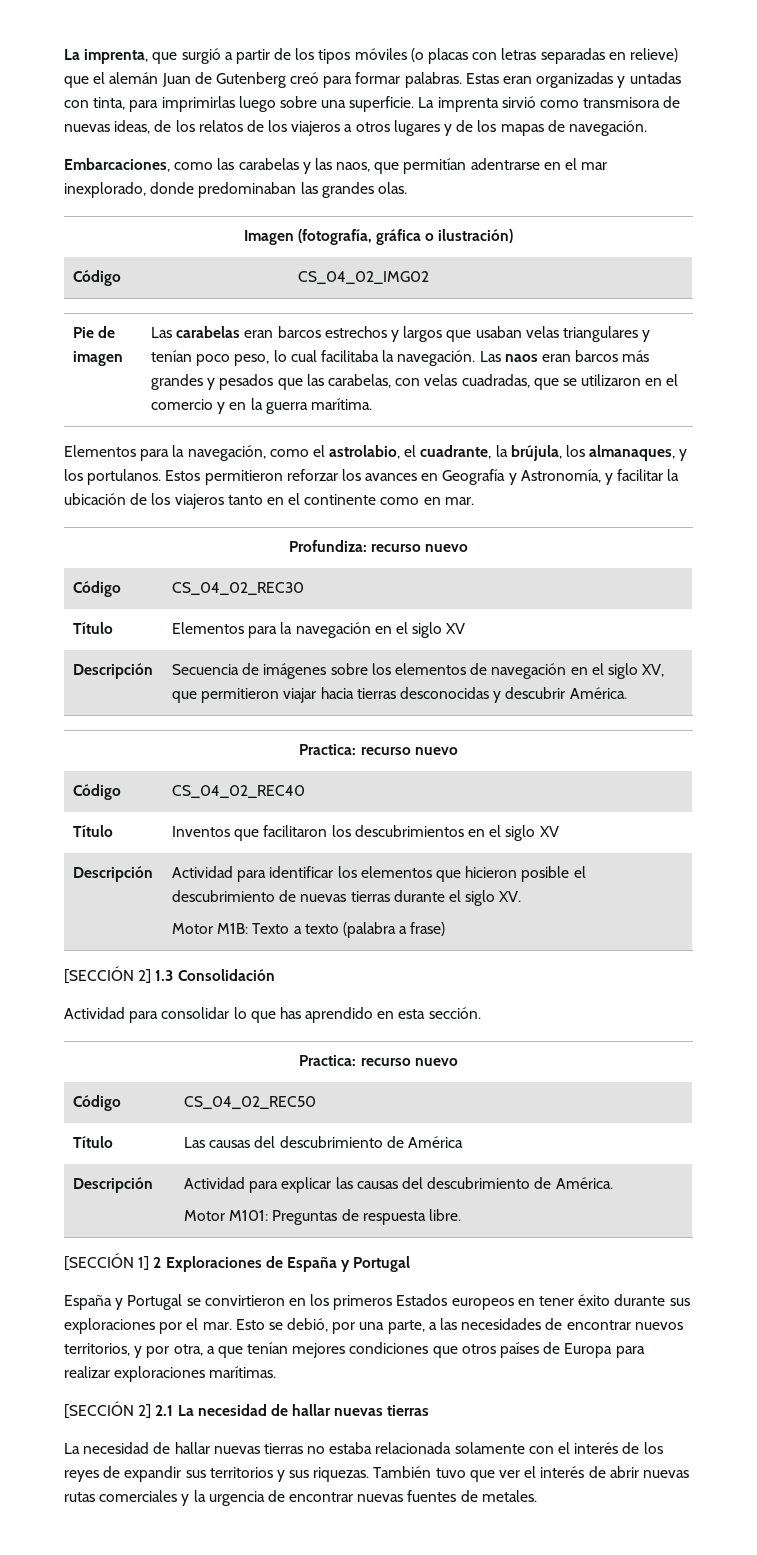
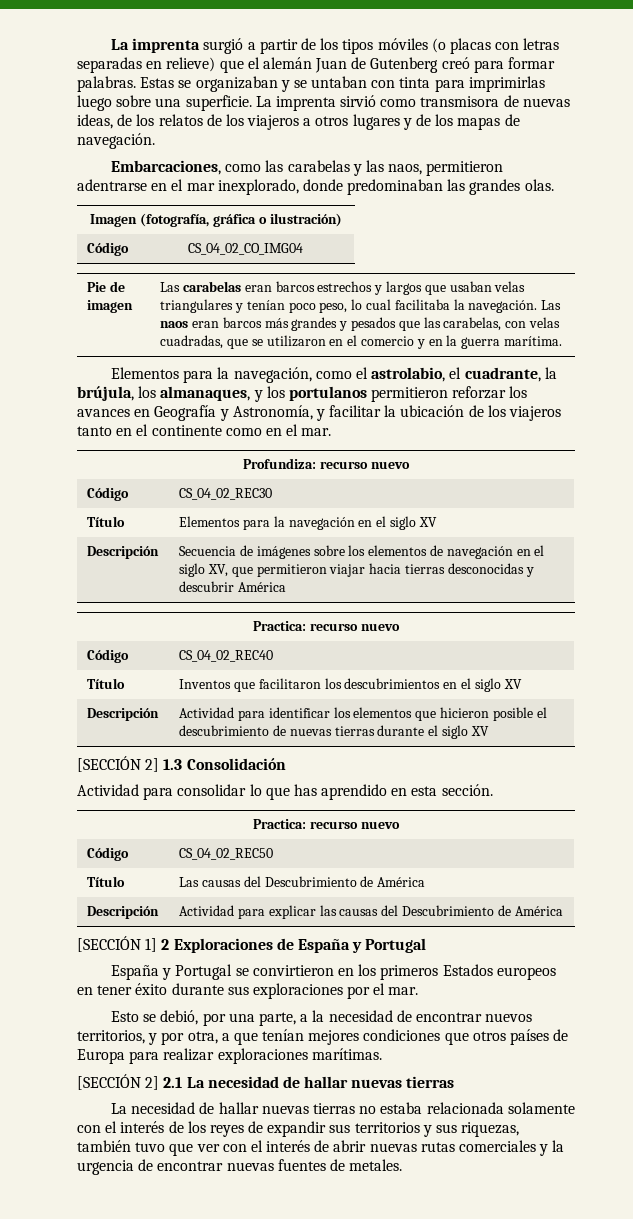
[64,49,178,64] La imprenta, que -> [111,38,201,53] La imprenta
[503,72,681,88] [64,97,126,110] eran organizadas y untadas con tinta, -> [178,76,431,92] se organizaban y se untaban con tinta
[374,158,467,174] que permitían -> [426,161,504,176] permitieron
[298,271,430,284] CS_04_02_IMG02 -> [188,243,304,255] CS_04_02_CO_IMG04
[87,469,201,485] portulanos. Estos -> [288,386,367,401] portulanos
(441, 501) none -> [286,424,299,436] el
[569,687,627,699] América. -> [238,582,287,592] América
[499,891,522,902] [172,922,446,938] XV. // Motor M1B: Texto a texto (palabra a frase) -> [470,726,489,736] XV
[279,1136,383,1148] descubrimiento -> [264,876,357,887] Descubrimiento
[427,1177,613,1189] [184,1209,461,1225] descubrimiento de América. // Motor M101: Preguntas de respuesta libre. -> [401,905,563,916] Descubrimiento de América
(232, 1326) none -> (419, 991) //
[440,1318,542,1330] las necesidades -> [312,1010,393,1022] la necesidad
[313,1466,432,1482] riquezas. También -> [461,1122,520,1137] [77,1140,131,1152] riquezas, también
(521, 1474) none -> [222,1144,247,1152] con

